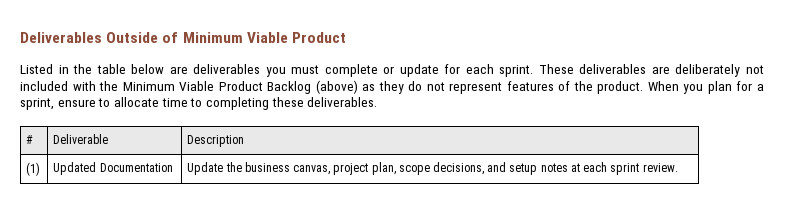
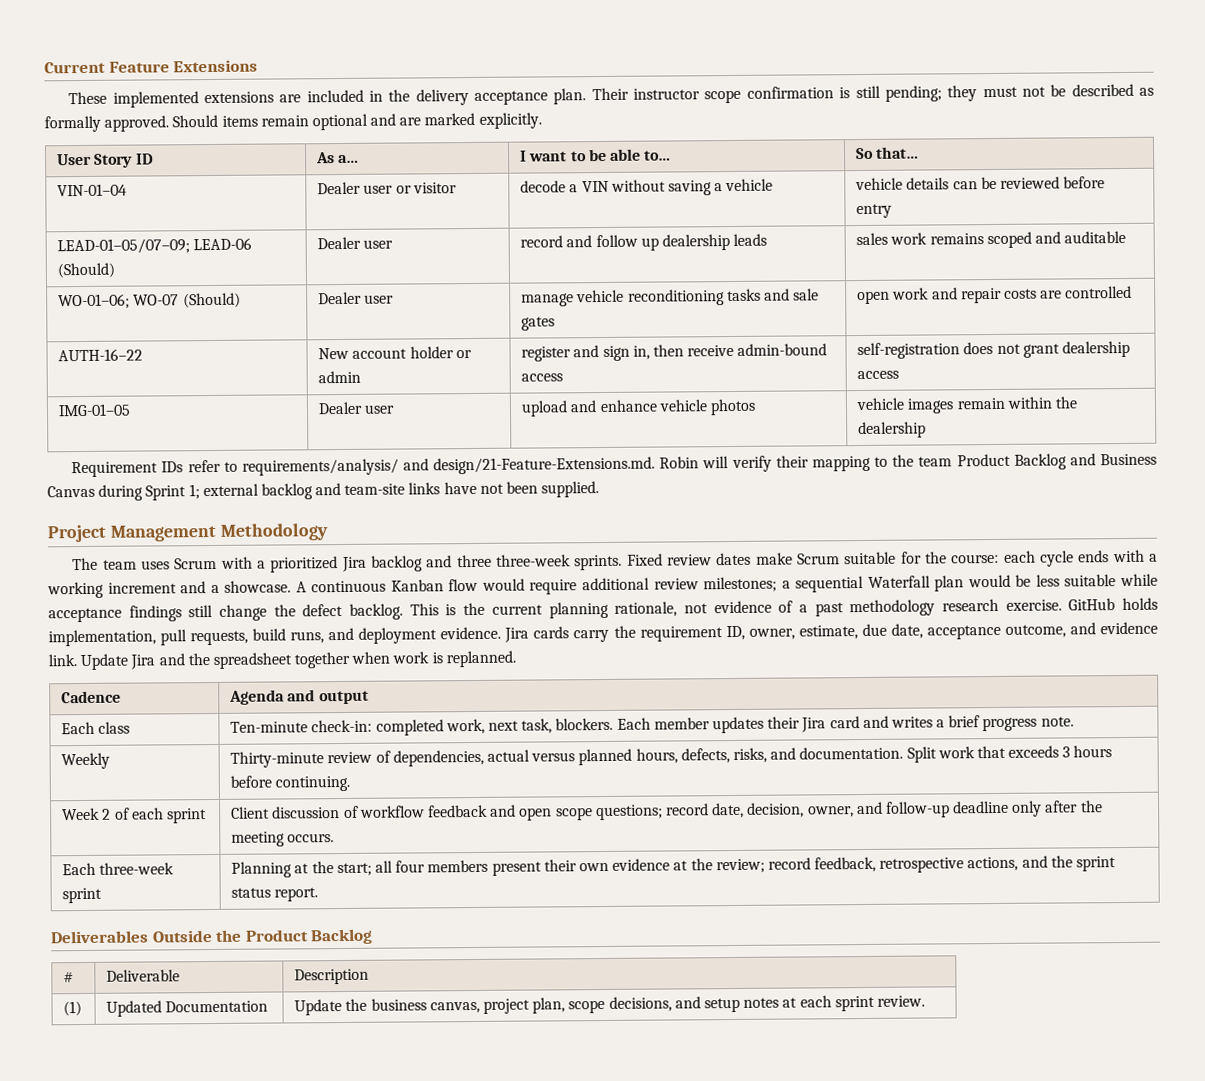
[20,32,346,43] [20,64,764,77] [20,80,764,94] [20,97,378,110] Deliverables Outside of Minimum Viable Product // Listed in the table below are deliverables you must complete or update for each sprint. These deliverables are deliberately not included with the Minimum Viable Product Backlog (above) as they do not represent features of the product. When you plan for a sprint, ensure to allocate time to completing these deliverables. -> [44,59,259,74] [68,83,1155,108] [44,112,542,133] [57,153,154,168] [316,152,360,164] [520,148,672,162] [855,146,920,160] [57,183,128,197] [317,181,457,195] [520,178,774,196] [855,176,1106,191] [856,203,893,219] [57,237,253,255] [57,262,116,279] [317,236,394,250] [520,233,768,251] [856,230,1127,249] [58,292,241,310] [318,291,395,305] [521,288,820,307] [521,316,556,331] [857,285,1133,305] [58,348,144,362] [318,346,472,360] [318,370,362,384] [521,343,828,362] [521,373,564,382] [857,340,1131,360] [857,370,900,380] [58,403,132,417] [318,401,396,415] [521,398,757,417] [856,396,1078,414] [858,421,927,439] [71,453,1157,478] [47,481,600,501] [47,523,328,543] [72,549,1158,573] [47,573,1158,599] [48,597,1158,623] [48,621,1158,647] [48,650,516,671] [61,690,122,704] [229,689,369,705] [61,721,131,735] [230,715,1074,736] [61,752,111,770] [230,745,1113,768] [230,775,351,792] [62,807,208,824] [231,800,1103,821] [231,831,335,847] [62,862,175,876] [62,887,103,904] [231,855,1116,878] [231,887,319,902] [50,928,374,945] Current Feature Extensions // These implemented extensions are included in the delivery acceptance plan. Their instructor scope confirmation is still pending; they must not be described as formally approved. Should items remain optional and are marked explicitly. // User Story ID | As a… | I want to be able to… | So that… // VIN-01–04 | Dealer user or visitor | decode a VIN without saving a vehicle | vehicle details can be reviewed before entry // LEAD-01–05/07–09; LEAD-06 (Should) | Dealer user | record and follow up dealership leads | sales work remains scoped and auditable // WO-01–06; WO-07 (Should) | Dealer user | manage vehicle reconditioning tasks and sale gates | open work and repair costs are controlled // AUTH-16–22 | New account holder or admin | register and sign in, then receive admin-bound access | self-registration does not grant dealership access // IMG-01–05 | Dealer user | upload and enhance vehicle photos | vehicle images remain within the dealership // Requirement IDs refer to requirements/analysis/ and design/21-Feature-Extensions.md. Robin will verify their mapping to the team Product Backlog and Business Canvas during Sprint 1; external backlog and team-site links have not been supplied. // Project Management Methodology // The team uses Scrum with a prioritized Jira backlog and three three-week sprints. Fixed review dates make Scrum suitable for the course: each cycle ends with a working increment and a showcase. A continuous Kanban flow would require additional review milestones; a sequential Waterfall plan would be less suitable while acceptance findings still change the defect backlog. This is the current planning rationale, not evidence of a past methodology research exercise. GitHub holds implementation, pull requests, build runs, and deployment evidence. Jira cards carry the requirement ID, owner, estimate, due date, acceptance outcome, and evidence link. Update Jira and the spreadsheet together when work is replanned. // Cadence | Agenda and output // Each class | Ten-minute check-in: completed work, next task, blockers. Each member updates their Jira card and writes a brief progress note. // Weekly | Thirty-minute review of dependencies, actual versus planned hours, defects, risks, and documentation. Split work that exceeds 3 hours before continuing. // Week 2 of each sprint | Client discussion of workflow feedback and open scope questions; record date, decision, owner, and follow-up deadline only after the meeting occurs. // Each three-week sprint | Planning at the start; all four members present their own evidence at the review; record feedback, retrospective actions, and the sprint status report. // Deliverables Outside the Product Backlog

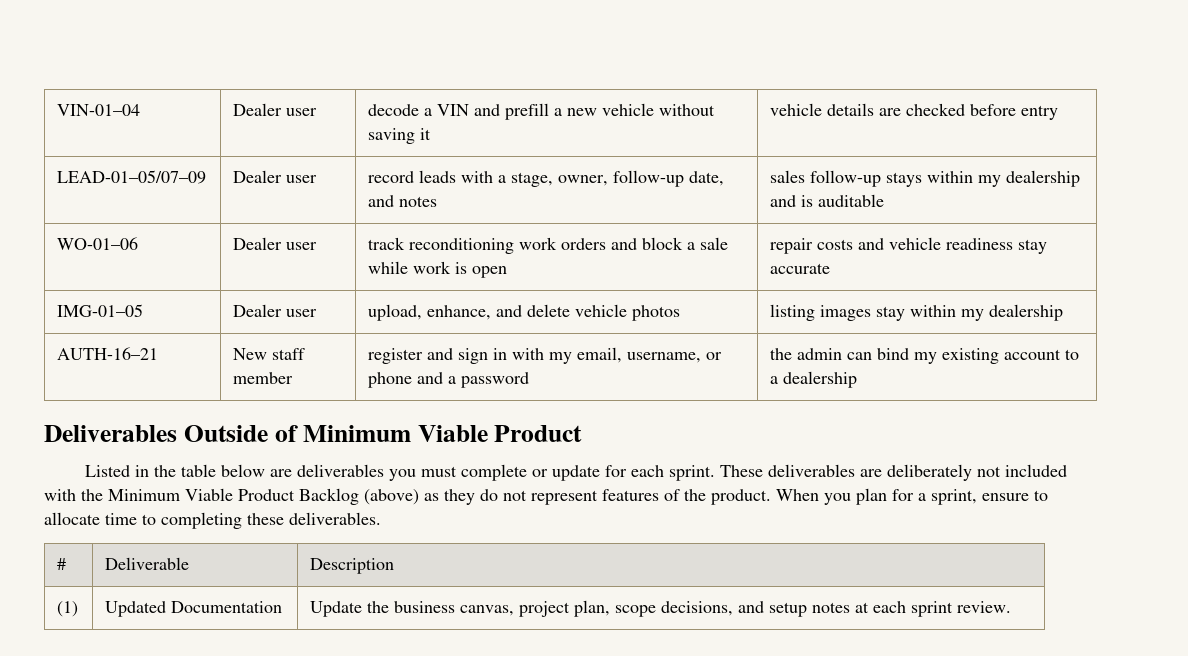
[44,59,259,74] [68,83,1155,108] [44,112,542,133] [57,153,154,168] [316,152,360,164] [520,148,672,162] [855,146,920,160] Current Feature Extensions // These implemented extensions are included in the delivery acceptance plan. Their instructor scope confirmation is still pending; they must not be described as formally approved. Should items remain optional and are marked explicitly. // User Story ID | As a… | I want to be able to… | So that… // -> (57, 110) none
[395,182,457,194] or visitor -> (318, 112) none
[610,178,774,196] without saving a vehicle -> [474,103,716,120] [368,128,432,144] and prefill a new vehicle without saving it
[952,176,1061,190] can be reviewed -> [879,103,966,116] are checked
[57,237,253,255] [57,262,116,279] LEAD-01–05/07–09; LEAD-06 (Should) -> [57,170,207,184] LEAD-01–05/07–09
[566,233,768,251] [856,230,1127,249] [58,292,241,310] [318,291,395,305] [521,288,820,307] [521,316,556,331] [857,285,1133,305] [58,348,144,362] [318,346,472,360] [318,370,362,384] [521,343,828,362] [521,373,564,382] [857,340,1131,360] [857,370,900,380] [58,403,132,417] [318,401,396,415] [521,398,757,417] [856,396,1078,414] [858,421,927,439] [71,453,1157,478] [47,481,600,501] [47,523,328,543] [72,549,1158,573] [47,573,1158,599] [48,597,1158,623] [48,621,1158,647] [48,650,516,671] [61,690,122,704] [229,689,369,705] [61,721,131,735] [230,715,1074,736] [61,752,111,770] [230,745,1113,768] [230,775,351,792] [62,807,208,824] [231,800,1103,821] [231,831,335,847] [62,862,175,876] [62,887,103,904] [231,855,1116,878] [231,887,319,902] [50,928,374,945] and follow up dealership leads | sales work remains scoped and auditable // WO-01–06; WO-07 (Should) | Dealer user | manage vehicle reconditioning tasks and sale gates | open work and repair costs are controlled // AUTH-16–22 | New account holder or admin | register and sign in, then receive admin-bound access | self-registration does not grant dealership access // IMG-01–05 | Dealer user | upload and enhance vehicle photos | vehicle images remain within the dealership // Requirement IDs refer to requirements/analysis/ and design/21-Feature-Extensions.md. Robin will verify their mapping to the team Product Backlog and Business Canvas during Sprint 1; external backlog and team-site links have not been supplied. // Project Management Methodology // The team uses Scrum with a prioritized Jira backlog and three three-week sprints. Fixed review dates make Scrum suitable for the course: each cycle ends with a working increment and a showcase. A continuous Kanban flow would require additional review milestones; a sequential Waterfall plan would be less suitable while acceptance findings still change the defect backlog. This is the current planning rationale, not evidence of a past methodology research exercise. GitHub holds implementation, pull requests, build runs, and deployment evidence. Jira cards carry the requirement ID, owner, estimate, due date, acceptance outcome, and evidence link. Update Jira and the spreadsheet together when work is replanned. // Cadence | Agenda and output // Each class | Ten-minute check-in: completed work, next task, blockers. Each member updates their Jira card and writes a brief progress note. // Weekly | Thirty-minute review of dependencies, actual versus planned hours, defects, risks, and documentation. Split work that exceeds 3 hours before continuing. // Week 2 of each sprint | Client discussion of workflow feedback and open scope questions; record date, decision, owner, and follow-up deadline only after the meeting occurs. // Each three-week sprint | Planning at the start; all four members present their own evidence at the review; record feedback, retrospective actions, and the sprint status report. // Deliverables Outside the Product Backlog -> [419,170,725,187] [368,195,438,207] [770,170,1081,187] [770,194,885,207] [57,237,139,250] [233,237,318,250] [368,237,729,254] [368,261,508,278] [770,237,1048,254] [770,263,831,274] [57,304,144,317] [233,304,318,317] [368,304,681,321] [770,304,1064,321] [57,347,159,360] [233,348,306,360] [233,372,294,384] [368,347,723,364] [368,372,530,388] [770,348,1080,364] [770,371,858,388] [44,425,583,442] [84,464,1067,481] [44,488,1048,505] [44,512,381,529] leads with a stage, owner, follow-up date, and notes | sales follow-up stays within my dealership and is auditable // WO-01–06 | Dealer user | track reconditioning work orders and block a sale while work is open | repair costs and vehicle readiness stay accurate // IMG-01–05 | Dealer user | upload, enhance, and delete vehicle photos | listing images stay within my dealership // AUTH-16–21 | New staff member | register and sign in with my email, username, or phone and a password | the admin can bind my existing account to a dealership // Deliverables Outside of Minimum Viable Product // Listed in the table below are deliverables you must complete or update for each sprint. These deliverables are deliberately not included with the Minimum Viable Product Backlog (above) as they do not represent features of the product. When you plan for a sprint, ensure to allocate time to completing these deliverables.

